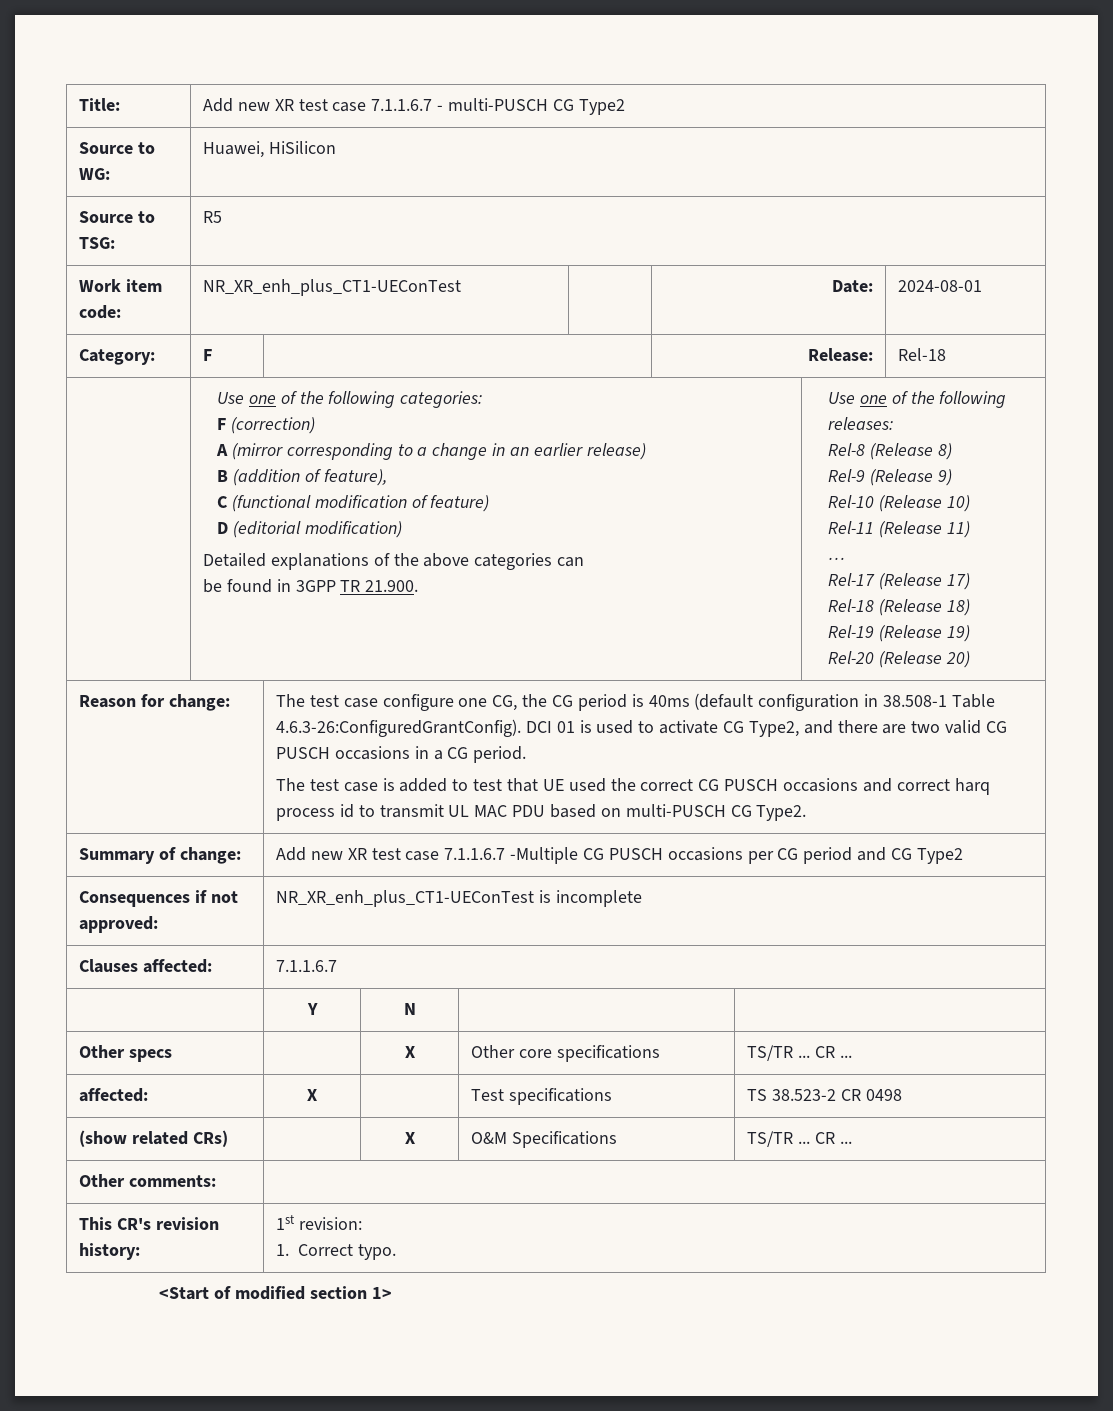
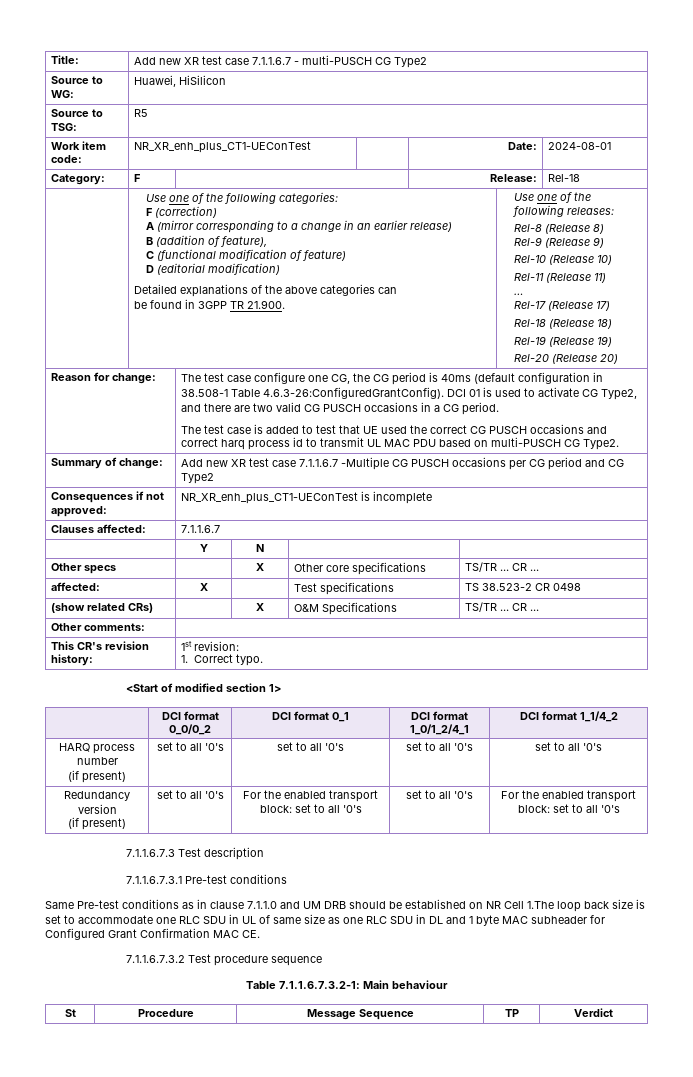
(392, 1293) none -> [161,711,219,720] [169,724,211,735] [272,711,349,722] [411,711,468,720] [410,724,469,735] [519,711,618,722] [59,743,135,754] [76,757,118,765] [68,770,126,783] [156,742,224,751] [277,742,344,751] [406,742,473,751] [535,742,602,751] [64,791,130,801] [77,804,117,814] [68,817,126,830] [156,790,224,799] [243,790,378,802] [259,804,362,813] [406,790,473,799] [501,790,636,802] [517,804,620,813] [125,847,264,860] [125,874,287,884] [45,899,645,912] [45,914,605,926] [45,928,260,940] [125,954,322,966] [246,980,448,989] [64,1009,76,1017] [137,1009,194,1017] [306,1009,414,1020] [504,1009,519,1017] [574,1008,613,1017] // | DCI format 0_0/0_2 | DCI format 0_1 | DCI format 1_0/1_2/4_1 | DCI format 1_1/4_2 // HARQ process number // (if present) | set to all '0's | set to all '0's | set to all '0's | set to all '0's // Redundancy version // (if present) | set to all '0's | For the enabled transport block: set to all '0's | set to all '0's | For the enabled transport block: set to all '0's // 7.1.1.6.7.3 Test description // 7.1.1.6.7.3.1 Pre-test conditions // Same Pre-test conditions as in clause 7.1.1.0 and UM DRB should be established on NR Cell 1.The loop back size is set to accommodate one RLC SDU in UL of same size as one RLC SDU in DL and 1 byte MAC subheader for Configured Grant Confirmation MAC CE. // 7.1.1.6.7.3.2 Test procedure sequence // Table 7.1.1.6.7.3.2-1: Main behaviour // St | Procedure | Message Sequence | TP | Verdict

